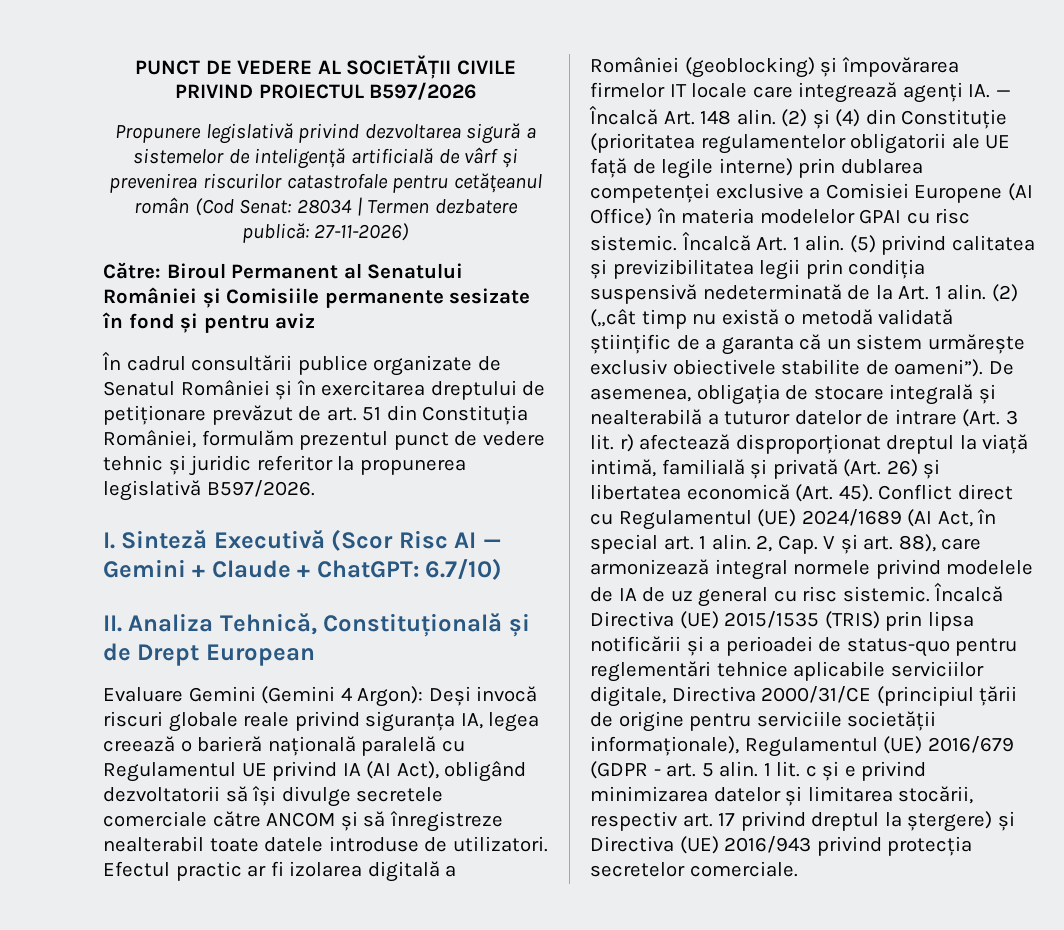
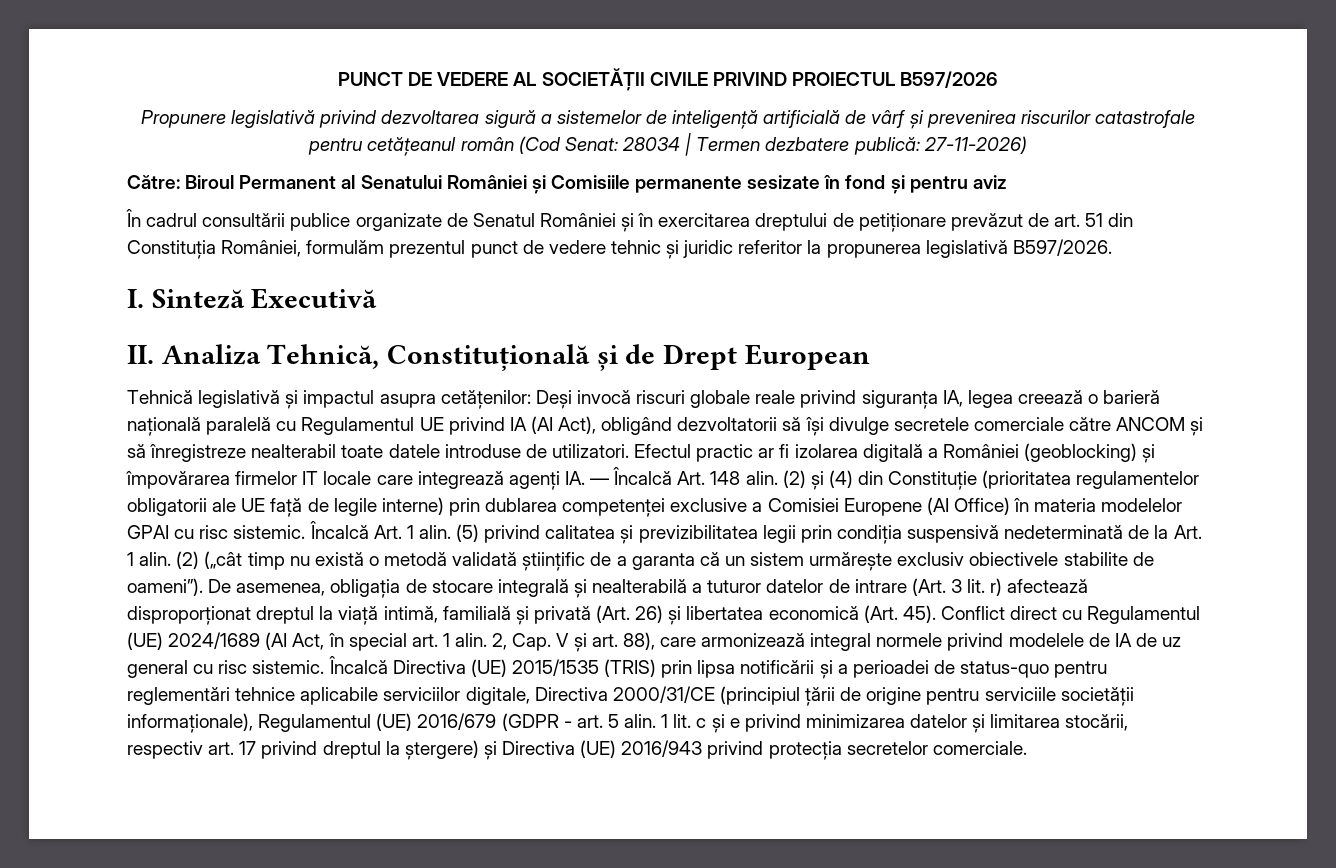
[331,529,501,551] [103,558,503,580] (Scor Risc AI — Gemini + Claude + ChatGPT: 6.7/10) -> (378, 298) none
[103,686,424,707] Evaluare Gemini (Gemini 4 Argon): -> [127,390,531,409] Tehnică legislativă și impactul asupra cetățenilor:

